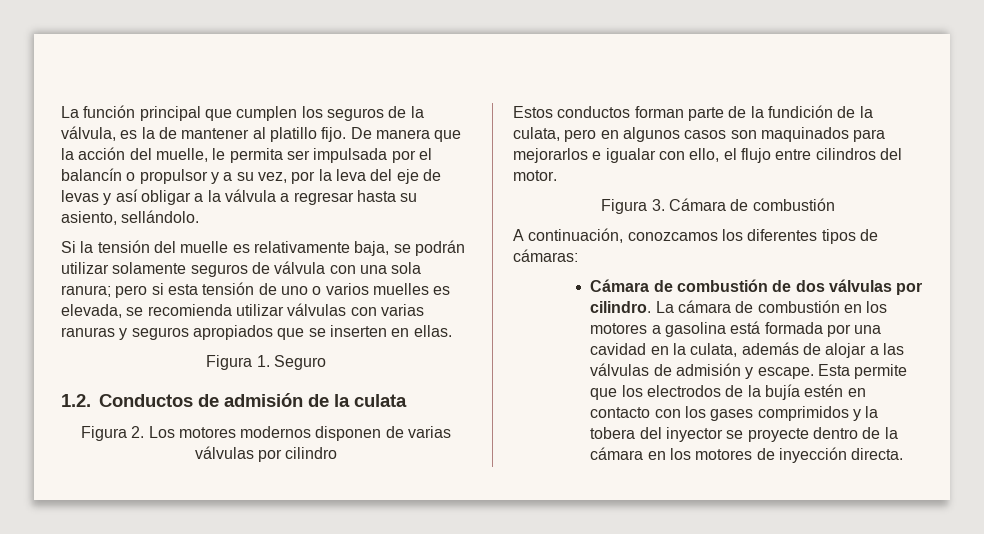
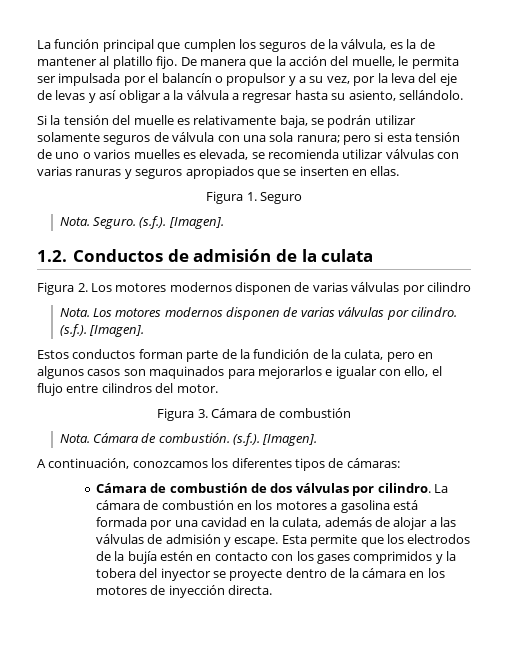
(326, 362) none -> [59,216,224,229] // Nota. Seguro. (s.f.). [Imagen].
(338, 453) none -> [59,307,457,320] [59,324,144,337] // Nota. Los motores modernos disponen de varias válvulas por cilindro. (s.f.). [Imagen].
(835, 204) none -> [59,433,318,446] // Nota. Cámara de combustión. (s.f.). [Imagen].

